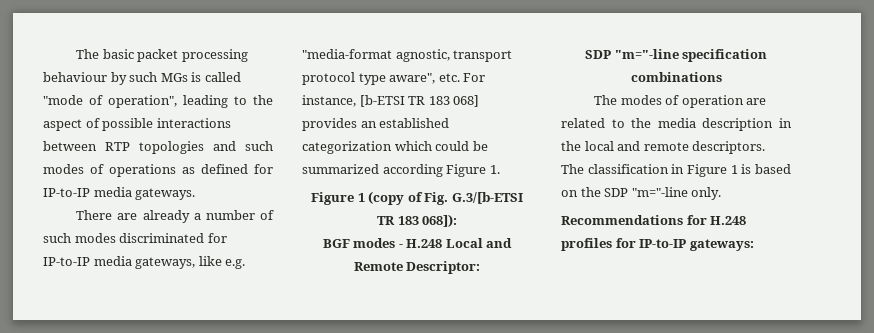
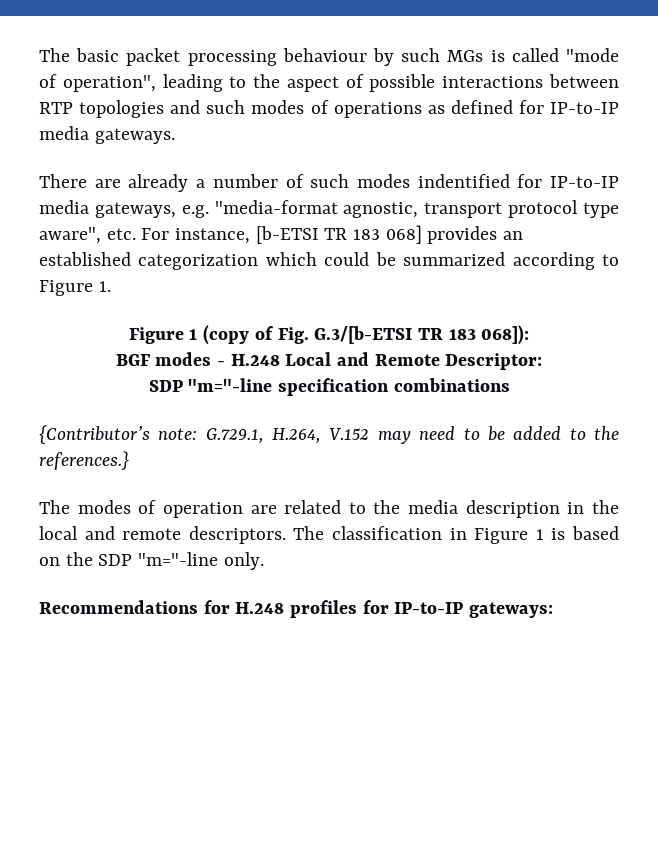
[119,233,205,243] discriminated -> [417,174,510,188] indentified
[198,256,222,266] like -> (176, 210) none
(443, 170) none -> [602,254,620,266] to
(722, 77) none -> [39,425,620,445] [39,451,129,470] // {Contributor’s note: G.729.1, H.264, V.152 may need to be added to the references.}

